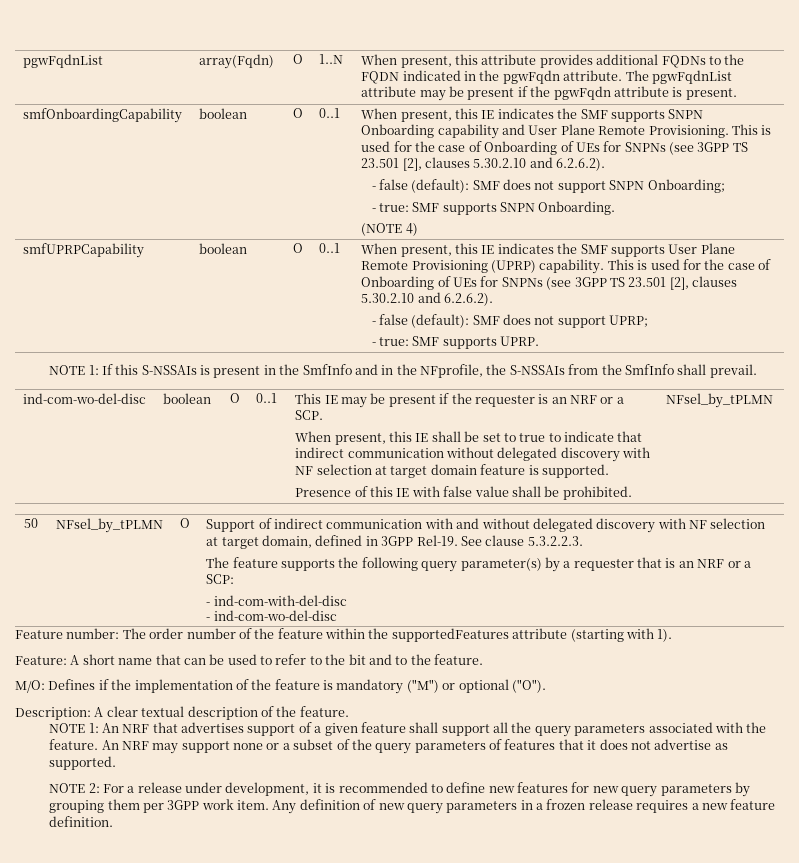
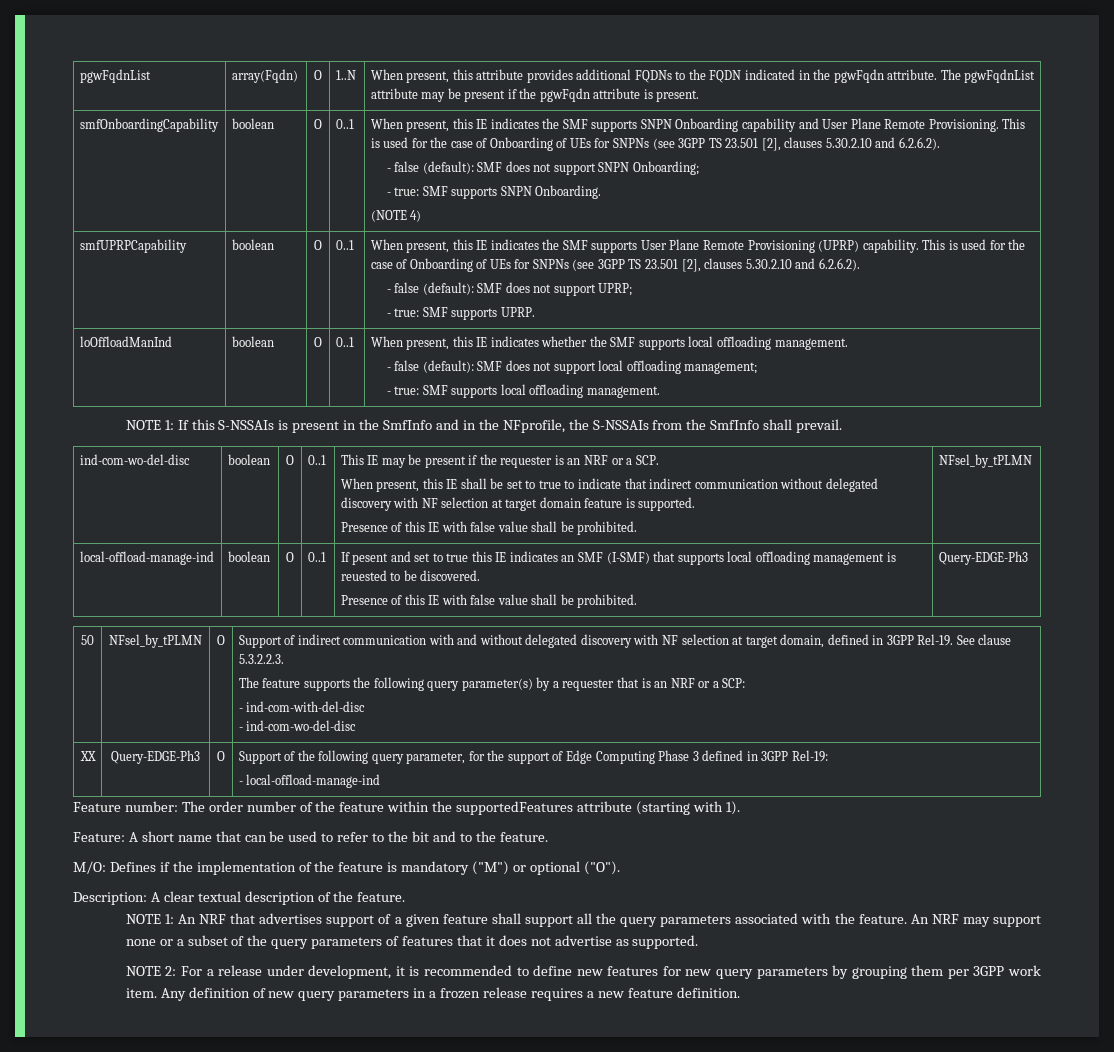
(540, 341) none -> [79,336,172,347] [231,336,274,347] [314,337,322,347] [335,337,354,347] [370,336,848,350] [386,360,758,374] [386,384,660,398] // loOffloadManInd | boolean | O | 0..1 | When present, this IE indicates whether the SMF supports local offloading management. // - false (default): SMF does not support local offloading management; // - true: SMF supports local offloading management.
(774, 400) none -> [79,551,214,565] [227,551,270,562] [286,552,294,562] [307,552,326,562] [340,551,896,565] [340,570,481,581] [340,594,638,608] [938,551,1028,565] // local-offload-manage-ind | boolean | O | 0..1 | If pesent and set to true this IE indicates an SMF (I-SMF) that supports local offloading management is reuested to be discovered. // Presence of this IE with false value shall be prohibited. | Query-EDGE-Ph3
(337, 615) none -> [79,751,96,761] [111,750,200,764] [217,751,225,761] [238,750,828,764] [238,774,381,788] // XX | Query-EDGE-Ph3 | O | Support of the following query parameter, for the support of Edge Computing Phase 3 defined in 3GPP Rel-19: // - local-offload-manage-ind

